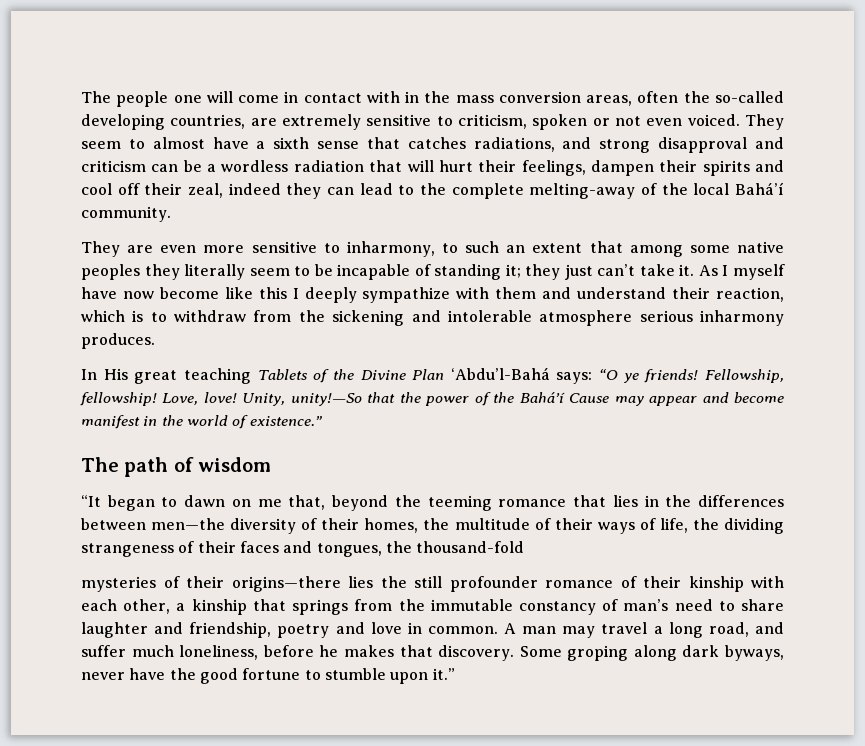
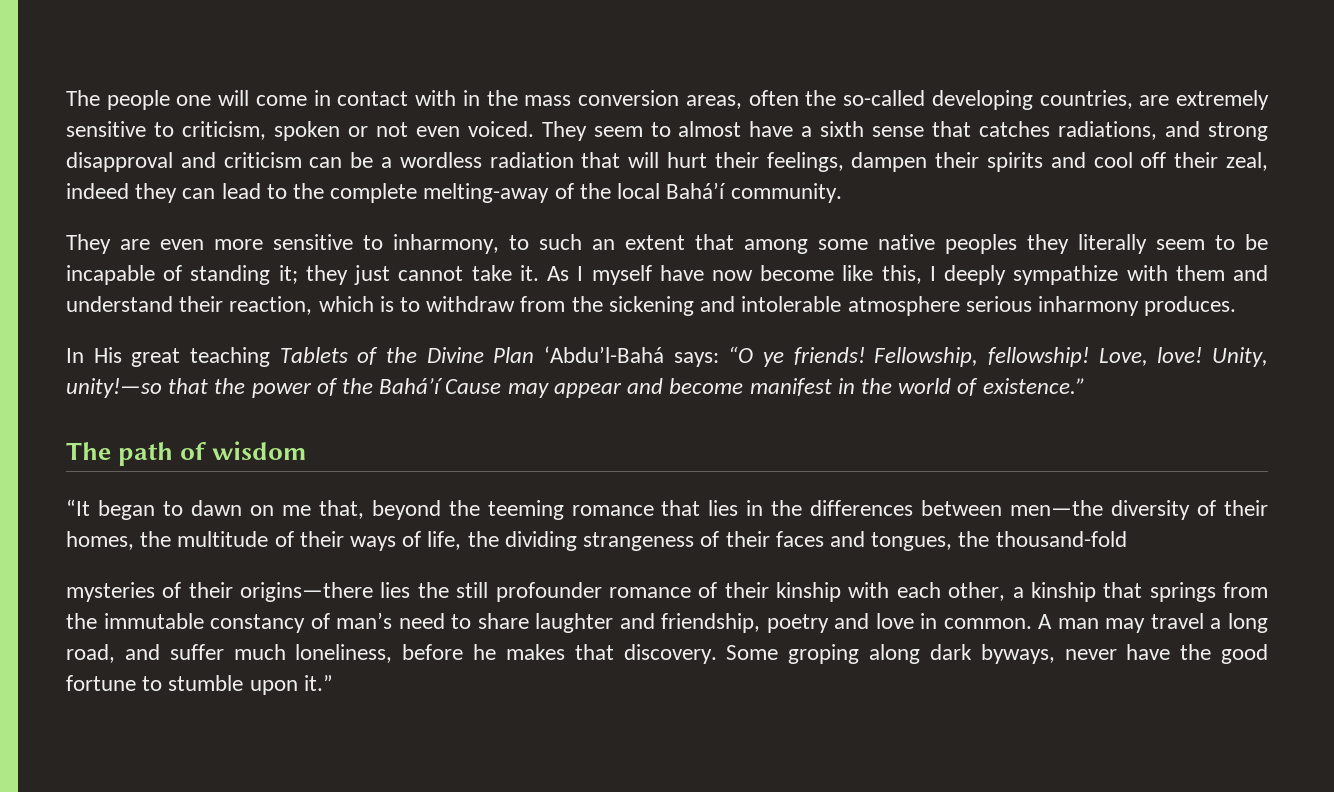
[597,264,636,276] can’t -> [398,266,464,281] cannot
[258,287,287,299] this -> [881,265,922,284] this,
[290,393,362,406] unity!—So -> [66,378,162,398] unity!—so

